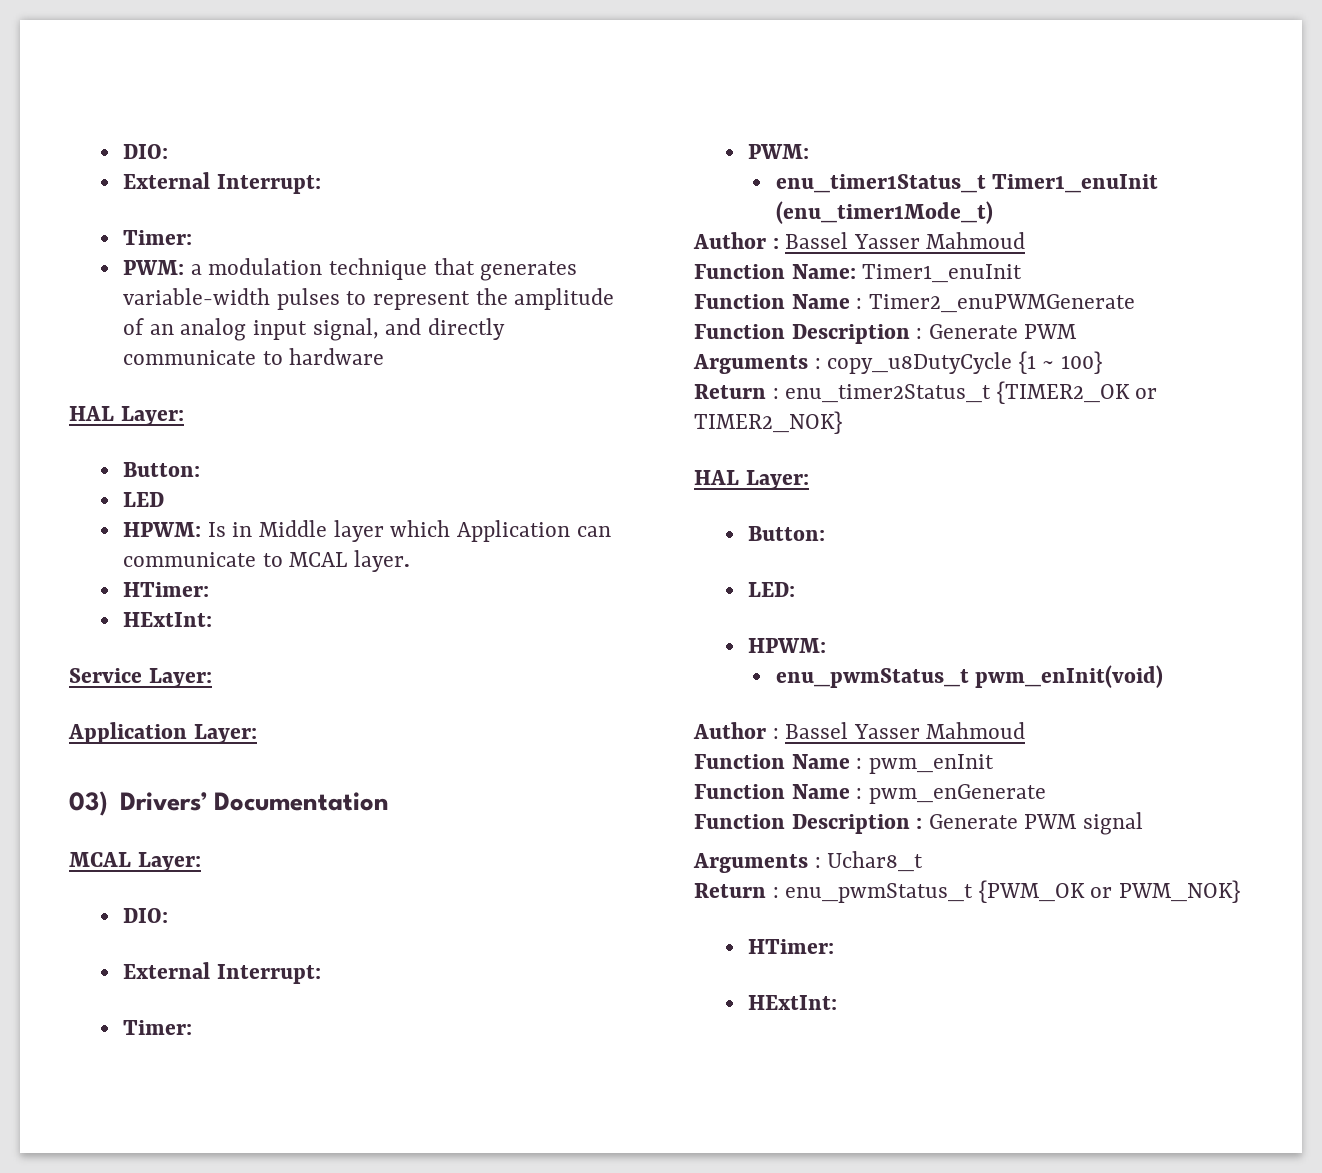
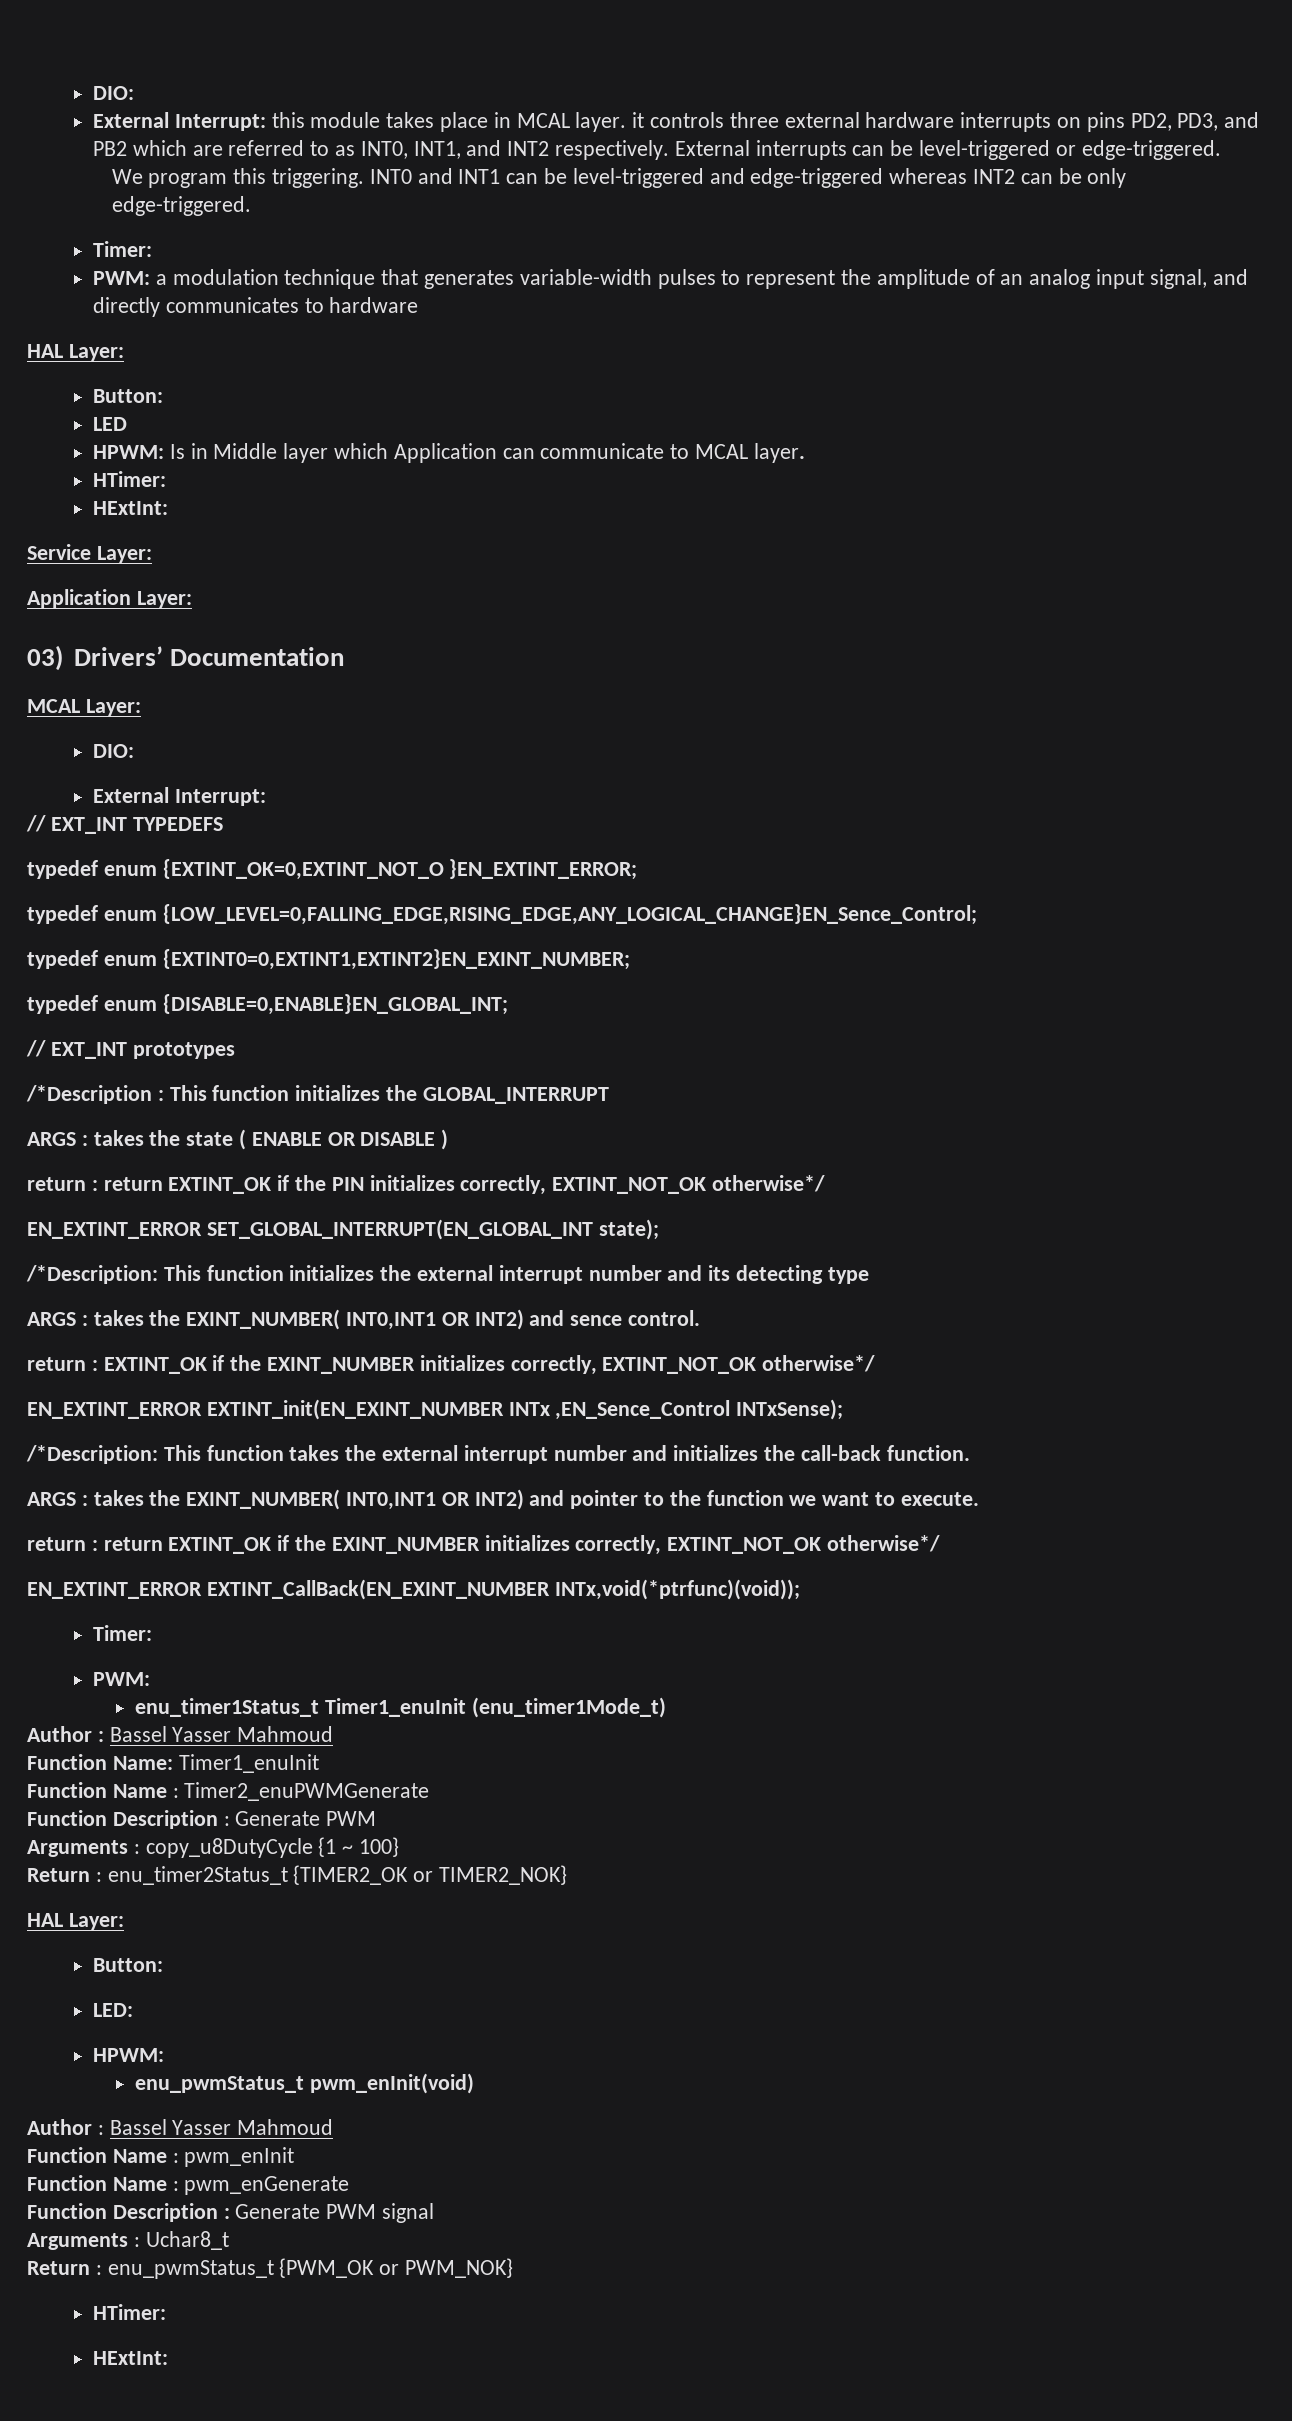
[123,144,169,159] [123,172,321,194] DIO: // External Interrupt: -> [92,86,134,100] [92,112,1260,132] [92,140,1221,160] [111,168,1127,188] [111,196,251,216] DIO: // External Interrupt: this module takes place in MCAL layer. it controls three external hardware interrupts on pins PD2, PD3, and PB2 which are referred to as INT0, INT1, and INT2 respectively. External interrupts can be level-triggered or edge-triggered. // We program this triggering. INT0 and INT1 can be level-triggered and edge-triggered whereas INT2 can be only edge-triggered.
[123,350,257,365] communicate -> [165,297,299,313] communicates
(321, 974) none -> [26,815,223,834] [27,859,638,880] [27,904,977,925] [27,949,630,970] [27,994,508,1015] [26,1040,235,1059] [26,1085,609,1104] [27,1129,449,1150] [27,1175,826,1195] [27,1219,659,1240] [26,1265,869,1284] [27,1309,701,1330] [27,1355,876,1375] [27,1399,844,1420] [26,1445,970,1464] [27,1489,979,1510] [27,1535,941,1555] [27,1579,800,1600] // // EXT_INT TYPEDEFS // typedef enum {EXTINT_OK=0,EXTINT_NOT_O }EN_EXTINT_ERROR; // typedef enum {LOW_LEVEL=0,FALLING_EDGE,RISING_EDGE,ANY_LOGICAL_CHANGE}EN_Sence_Control; // typedef enum {EXTINT0=0,EXTINT1,EXTINT2}EN_EXINT_NUMBER; // typedef enum {DISABLE=0,ENABLE}EN_GLOBAL_INT; // // EXT_INT prototypes // /*Description : This function initializes the GLOBAL_INTERRUPT // ARGS : takes the state ( ENABLE OR DISABLE ) // return : return EXTINT_OK if the PIN initializes correctly, EXTINT_NOT_OK otherwise*/ // EN_EXTINT_ERROR SET_GLOBAL_INTERRUPT(EN_GLOBAL_INT state); // /*Description: This function initializes the external interrupt number and its detecting type // ARGS : takes the EXINT_NUMBER( INT0,INT1 OR INT2) and sence control. // return : EXTINT_OK if the EXINT_NUMBER initializes correctly, EXTINT_NOT_OK otherwise*/ // EN_EXTINT_ERROR EXTINT_init(EN_EXINT_NUMBER INTx ,EN_Sence_Control INTxSense); // /*Description: This function takes the external interrupt number and initializes the call-back function. // ARGS : takes the EXINT_NUMBER( INT0,INT1 OR INT2) and pointer to the function we want to execute. // return : return EXTINT_OK if the EXINT_NUMBER initializes correctly, EXTINT_NOT_OK otherwise*/ // EN_EXTINT_ERROR EXTINT_CallBack(EN_EXINT_NUMBER INTx,void(*ptrfunc)(void));

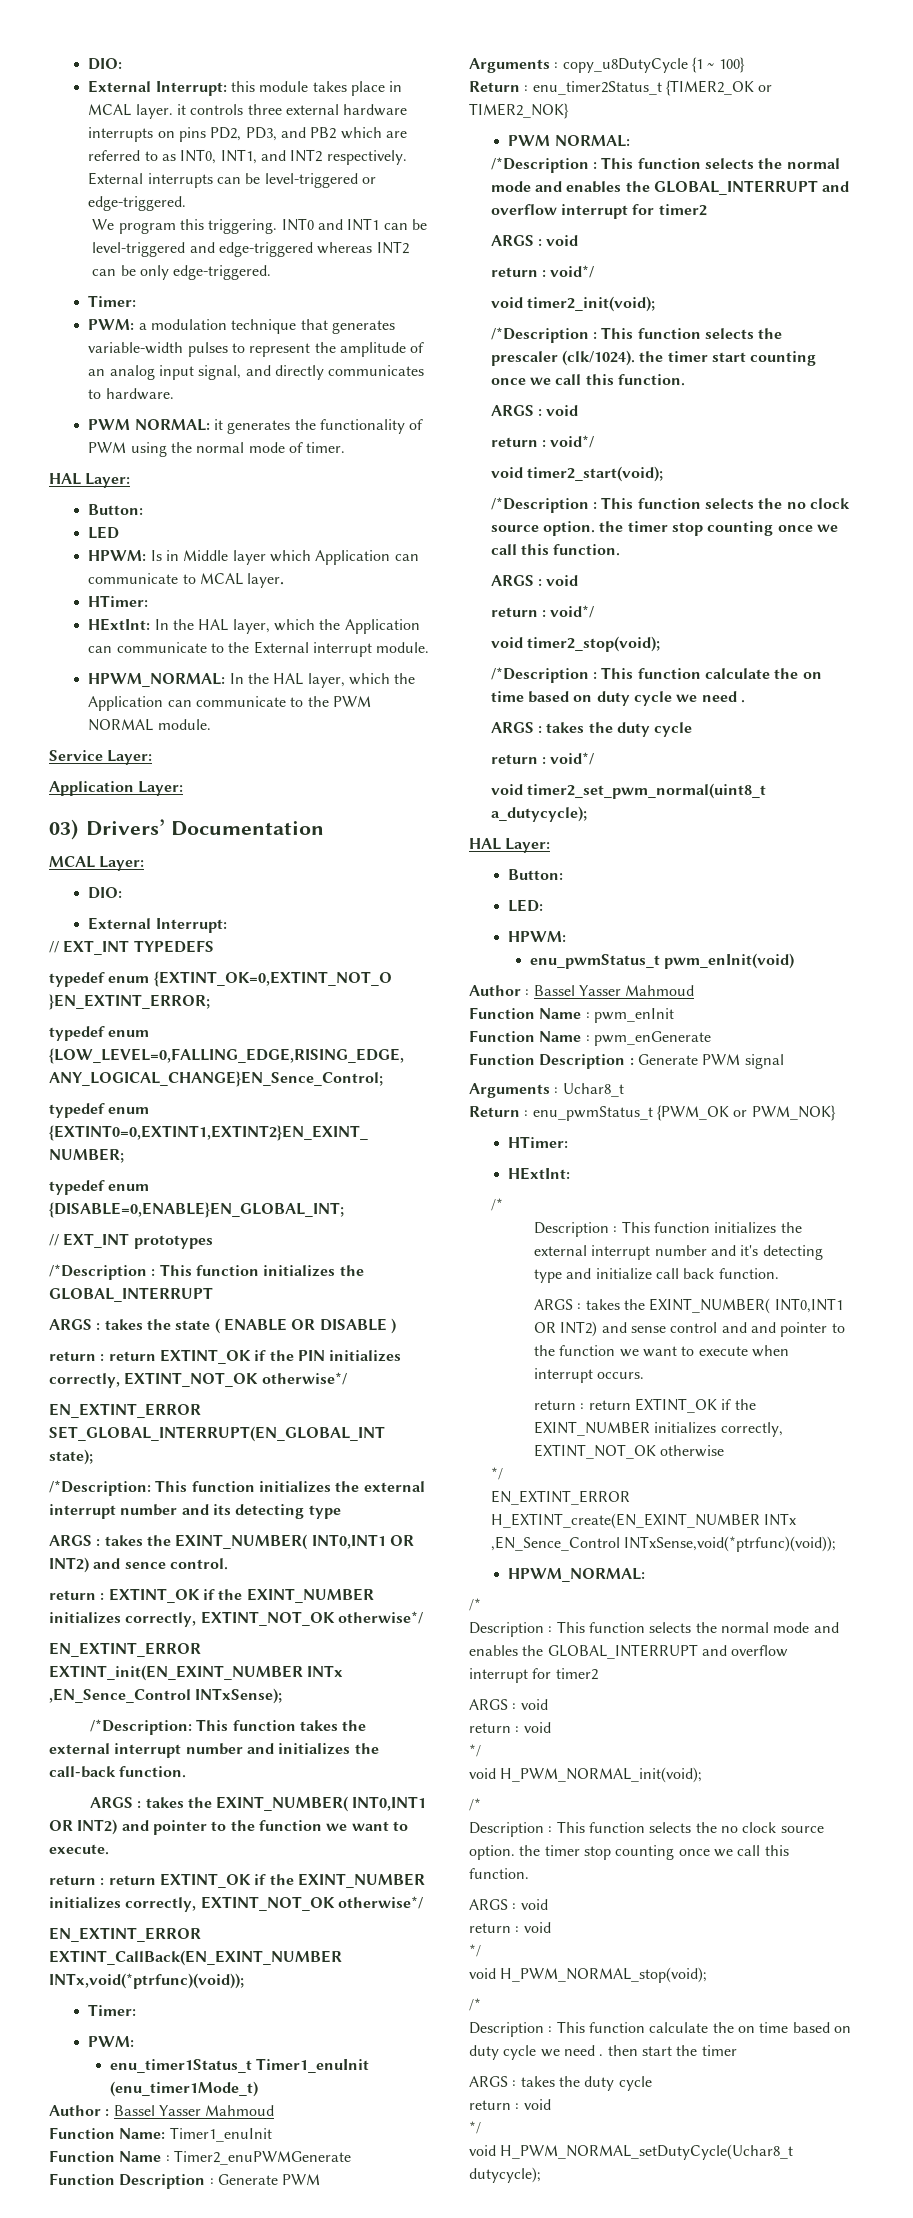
[329,297,419,313] hardware -> [105,388,174,400] [88,419,424,434] [88,442,346,457] hardware. // PWM NORMAL: it generates the functionality of PWM using the normal mode of timer.
(168, 508) none -> [154,619,420,634] [88,641,430,657] [88,673,416,688] [88,696,371,711] [88,719,211,731] In the HAL layer, which the Application can communicate to the External interrupt module. // HPWM_NORMAL: In the HAL layer, which the Application can communicate to the PWM NORMAL module.
(568, 1875) none -> [508,135,630,147] [490,157,840,173] [490,180,850,195] [490,204,707,219] [490,235,579,246] [490,265,595,278] [490,296,656,312] [490,327,783,343] [490,350,817,366] [490,374,685,386] [490,405,579,416] [490,435,595,448] [490,466,664,482] [490,497,850,513] [490,521,838,536] [490,544,621,556] [490,575,579,586] [490,605,595,618] [490,636,661,652] [490,667,822,683] [490,691,745,706] [490,722,693,737] [490,752,595,765] [490,783,767,799] [490,806,587,822] // PWM NORMAL: // /*Description : This function selects the normal mode and enables the GLOBAL_INTERRUPT and overflow interrupt for timer2 // ARGS : void // return : void*/ // void timer2_init(void); // /*Description : This function selects the prescaler (clk/1024). the timer start counting once we call this function. // ARGS : void // return : void*/ // void timer2_start(void); // /*Description : This function selects the no clock source option. the timer stop counting once we call this function. // ARGS : void // return : void*/ // void timer2_stop(void); // /*Description : This function calculate the on time based on duty cycle we need . // ARGS : takes the duty cycle // return : void*/ // void timer2_set_pwm_normal(uint8_t a_dutycycle);
(168, 2358) none -> [490,1198,503,1211] [534,1221,802,1237] [534,1245,823,1260] [534,1268,779,1283] [534,1298,843,1314] [534,1321,845,1337] [534,1345,789,1357] [534,1368,645,1383] [534,1398,756,1413] [534,1421,783,1437] [534,1444,725,1459] [490,1467,503,1480] [490,1490,630,1505] [490,1513,797,1529] [490,1536,837,1552] [508,1568,646,1582] [469,1598,481,1611] [469,1621,839,1637] [469,1644,789,1659] [469,1668,598,1683] [469,1699,548,1710] [469,1722,551,1733] [469,1744,481,1757] [469,1767,703,1783] [469,1798,481,1811] [469,1821,824,1837] [469,1845,789,1860] [469,1868,529,1879] [469,1899,548,1910] [469,1922,551,1933] [469,1944,481,1957] [469,1967,708,1983] [469,1998,481,2011] [469,2021,851,2037] [469,2045,737,2060] [469,2076,652,2091] [469,2099,551,2110] [469,2121,481,2134] [469,2144,794,2160] [469,2167,541,2183] // /* // Description : This function initializes the external interrupt number and it's detecting type and initialize call back function. // ARGS : takes the EXINT_NUMBER( INT0,INT1 OR INT2) and sense control and and pointer to the function we want to execute when interrupt occurs. // return : return EXTINT_OK if the EXINT_NUMBER initializes correctly, EXTINT_NOT_OK otherwise // */ // EN_EXTINT_ERROR H_EXTINT_create(EN_EXINT_NUMBER INTx ,EN_Sence_Control INTxSense,void(*ptrfunc)(void)); // HPWM_NORMAL: // /* // Description : This function selects the normal mode and enables the GLOBAL_INTERRUPT and overflow interrupt for timer2 // ARGS : void // return : void // */ // void H_PWM_NORMAL_init(void); // /* // Description : This function selects the no clock source option. the timer stop counting once we call this function. // ARGS : void // return : void // */ // void H_PWM_NORMAL_stop(void); // /* // Description : This function calculate the on time based on duty cycle we need . then start the timer // ARGS : takes the duty cycle // return : void // */ // void H_PWM_NORMAL_setDutyCycle(Uchar8_t dutycycle);

